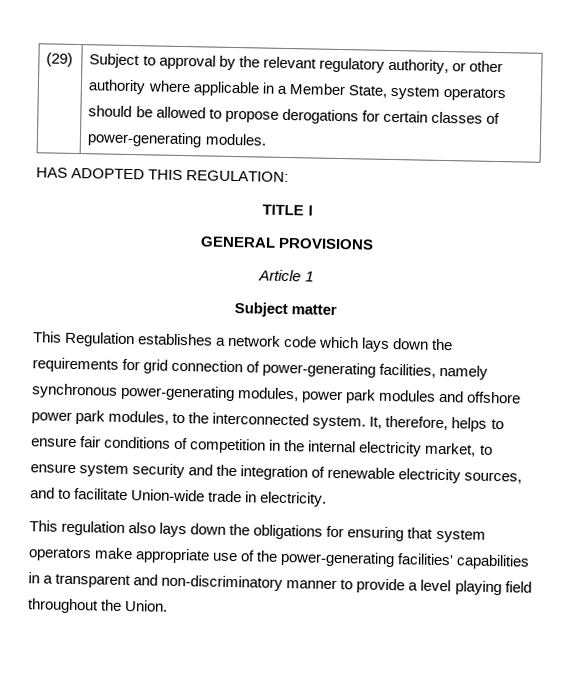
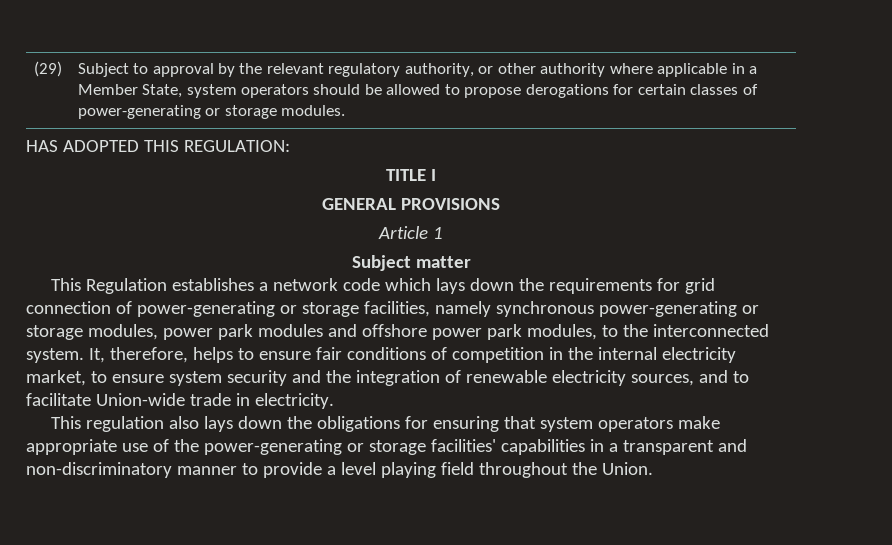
(203, 139) none -> [205,105,277,119] or storage
(377, 369) none -> [279,302,359,317] or storage
(236, 393) none -> [741,305,759,314] [26,325,83,340] or storage
(396, 559) none -> [346,440,426,455] or storage

